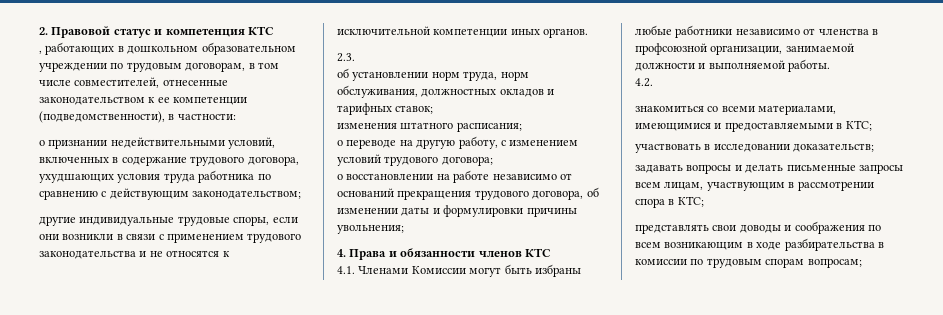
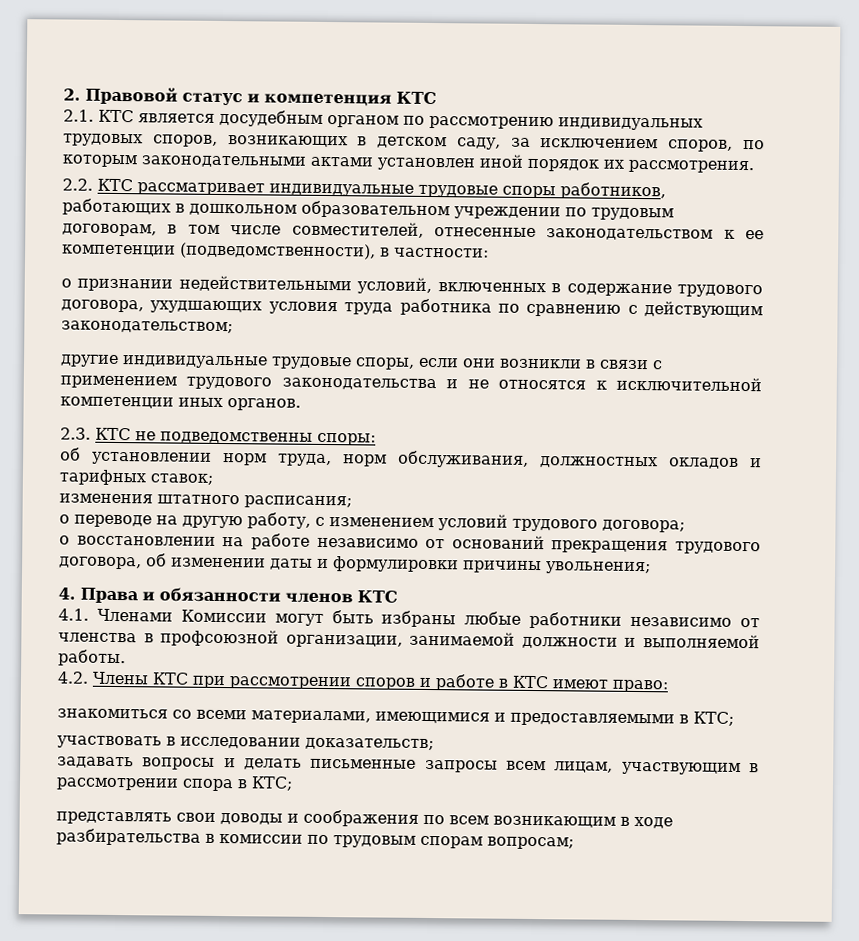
[39,50,42,54] , -> [63,109,703,131] [63,133,765,152] [62,154,754,174] [62,178,666,200] 2.1. КТС является досудебным органом по рассмотрению индивидуальных трудовых споров, возникающих в детском саду, за исключением споров, по которым законодательными актами установлен иной порядок их рассмотрения. // 2.2. КТС рассматривает индивидуальные трудовые споры работников,
(355, 57) none -> [95,427,376,446] КТС не подведомственны споры:
(653, 82) none -> [92,671,668,693] Члены КТС при рассмотрении споров и работе в КТС имеют право:

